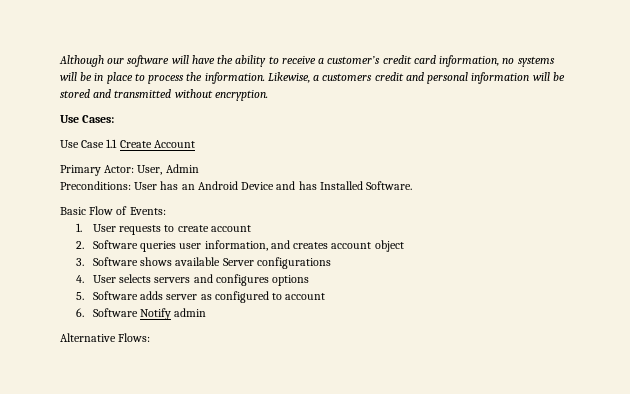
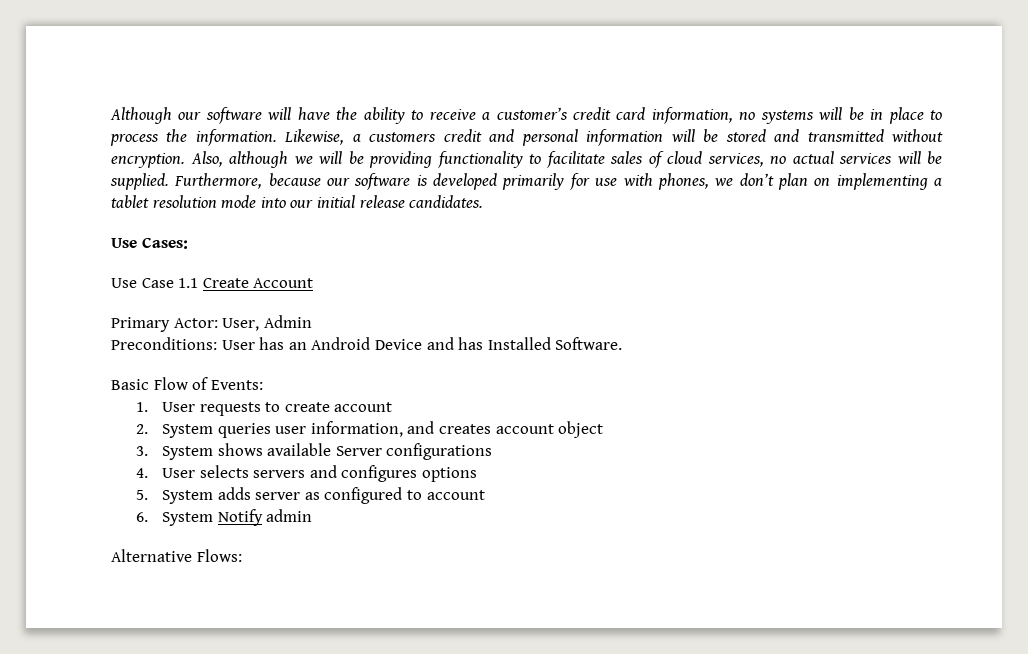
(268, 95) none -> [190,151,942,168] [110,173,943,190] [111,195,484,209] Also, although we will be providing functionality to facilitate sales of cloud services, no actual services will be supplied. Furthermore, because our software is developed primarily for use with phones, we don’t plan on implementing a tablet resolution mode into our initial release candidates.
[92,240,138,249] Software -> [161,424,213,438] System
[92,257,138,266] Software -> [161,446,213,460] System
[92,291,138,300] Software -> [161,490,213,504] System
[92,308,138,317] Software -> [161,512,213,526] System

